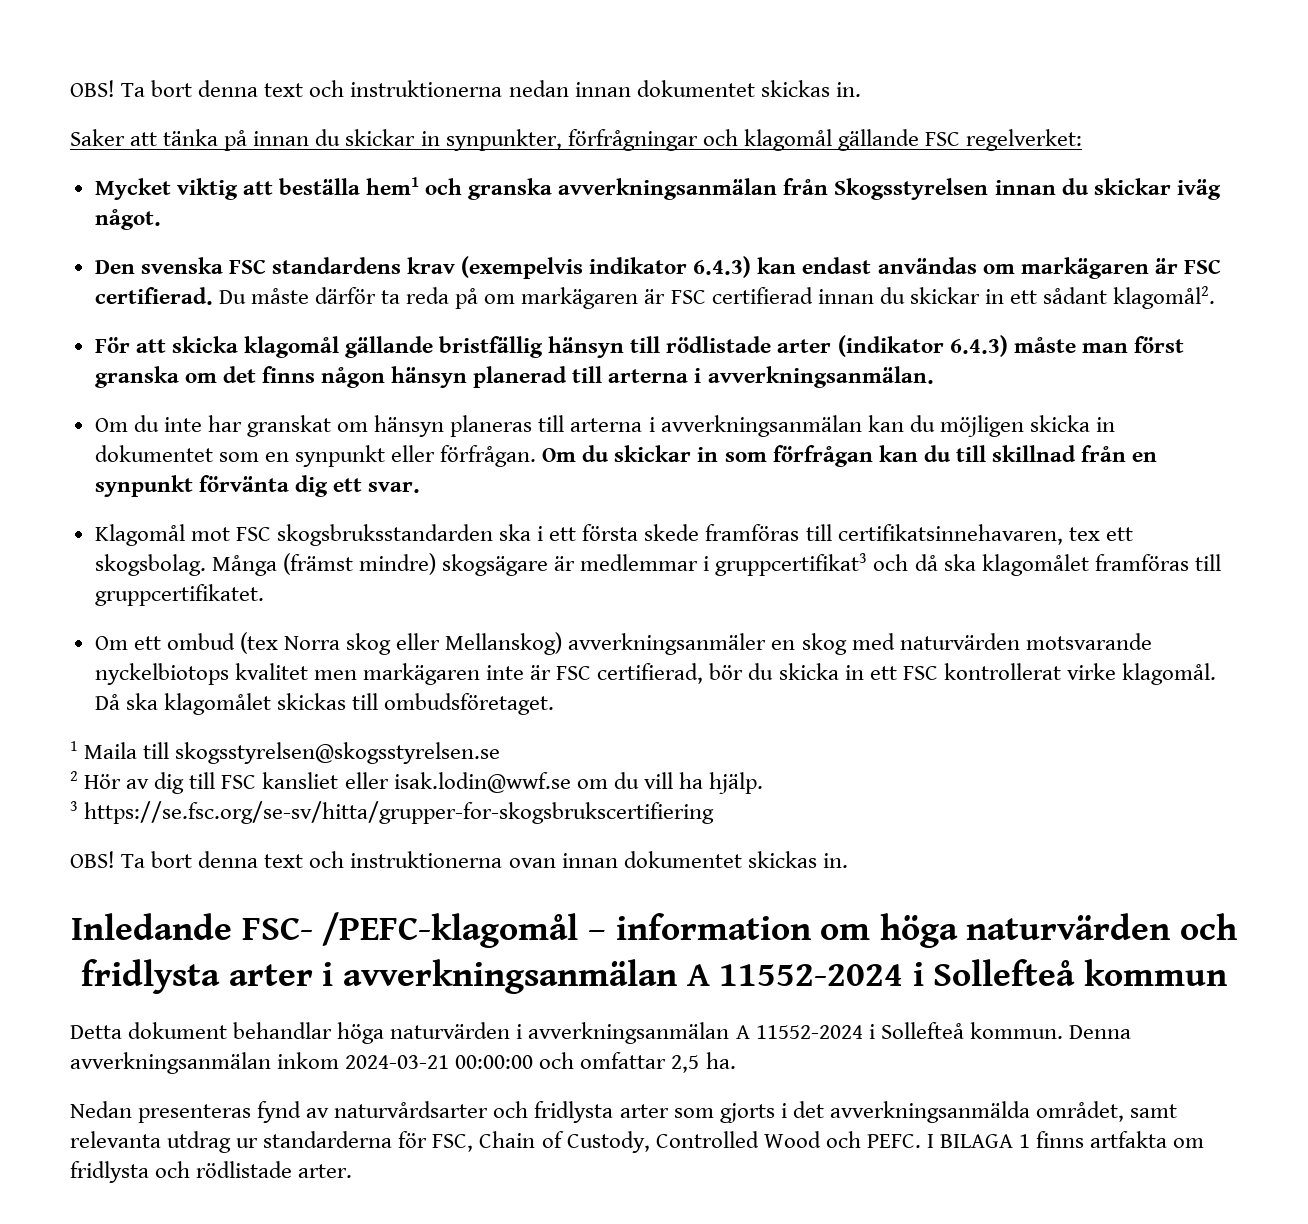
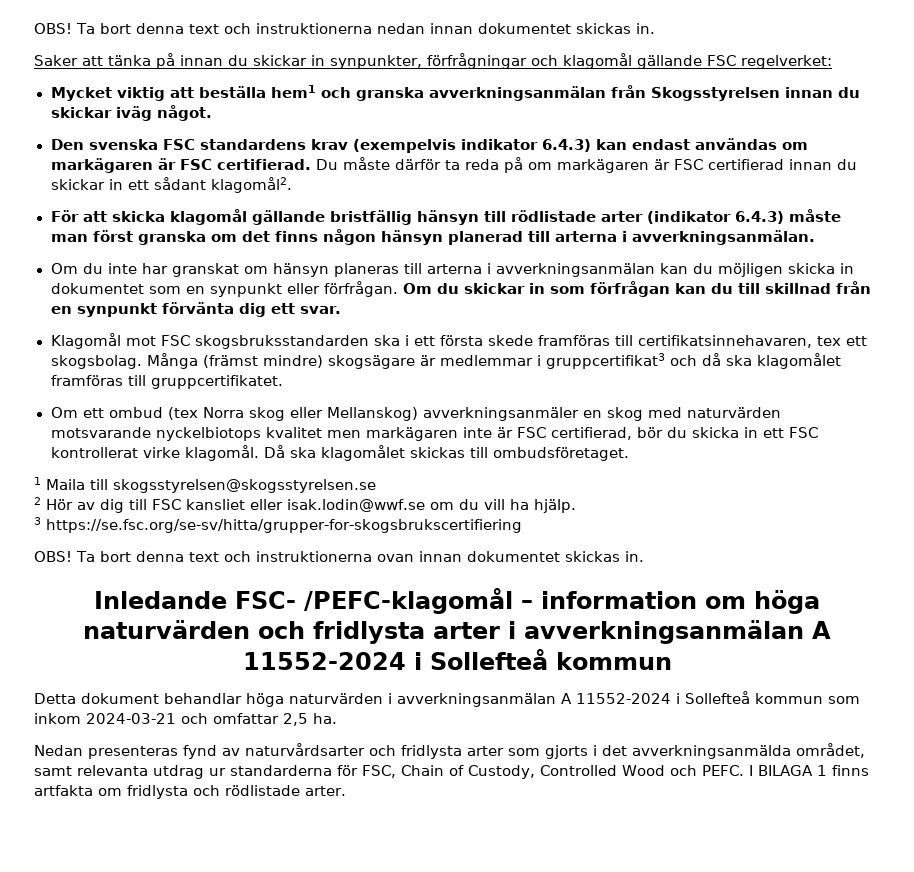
[969,1022,1131,1039] [70,1052,271,1074] kommun. Denna avverkningsanmälan -> [755,693,860,704] kommun som
[455,1055,534,1069] 00:00:00 -> (176, 718) none

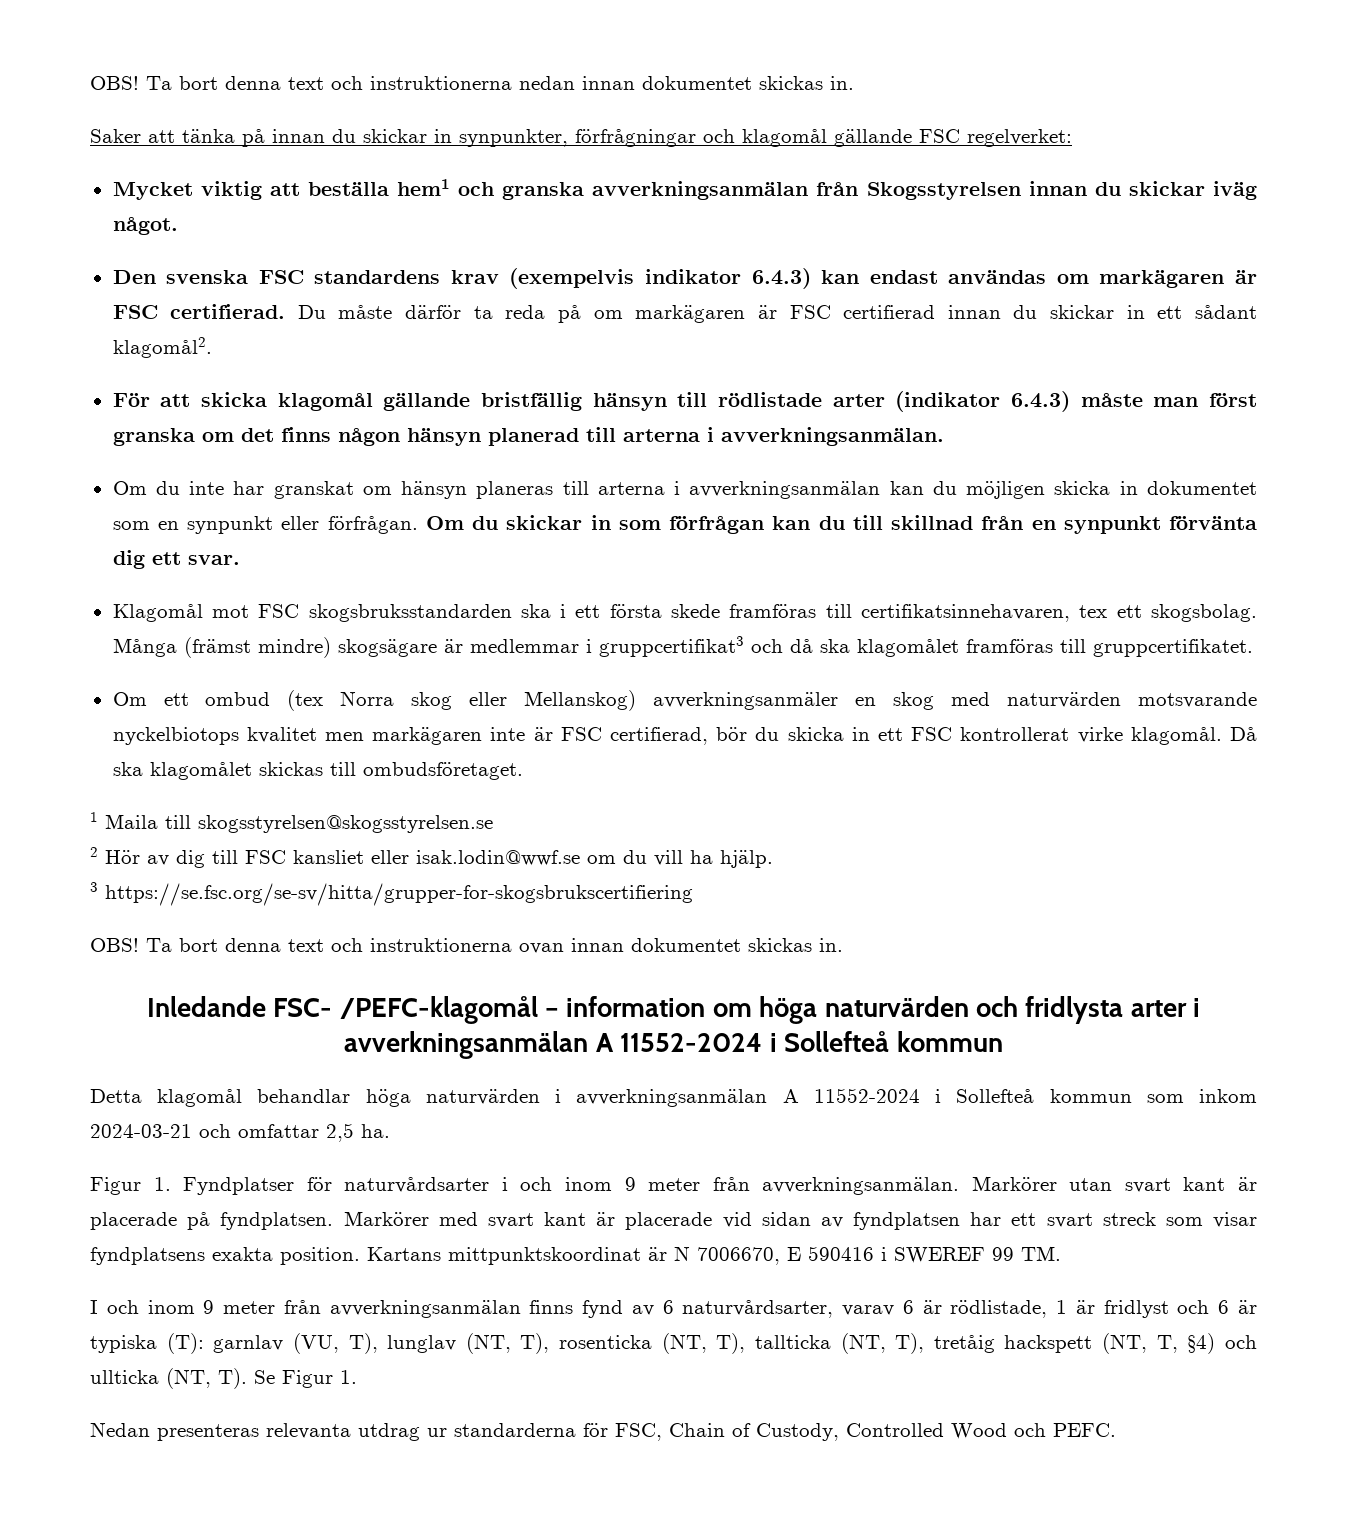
[81,693,159,704] dokument -> [157,1089,243,1107] klagomål
[34,743,865,759] [34,766,72,776] Nedan presenteras fynd av naturvårdsarter och fridlysta arter som gjorts i det avverkningsanmälda området, samt -> [90,1176,1257,1195] [90,1211,1257,1230] [90,1246,1061,1265] [90,1300,1258,1318] [90,1333,1257,1354] [90,1368,357,1389] [90,1422,259,1441] Figur 1. Fyndplatser för naturvårdsarter i och inom 9 meter från avverkningsanmälan. Markörer utan svart kant är placerade på fyndplatsen. Markörer med svart kant är placerade vid sidan av fyndplatsen har ett svart streck som visar fyndplatsens exakta position. Kartans mittpunktskoordinat är N 7006670, E 590416 i SWEREF 99 TM. // I och inom 9 meter från avverkningsanmälan finns fynd av 6 naturvårdsarter, varav 6 är rödlistade, 1 är fridlyst och 6 är typiska (T): garnlav (VU, T), lunglav (NT, T), rosenticka (NT, T), tallticka (NT, T), tretåig hackspett (NT, T, §4) och ullticka (NT, T). Se Figur 1. // Nedan presenteras
[748,765,869,776] [34,785,346,799] I BILAGA 1 finns artfakta om fridlysta och rödlistade arter. -> (1116, 1430) none

